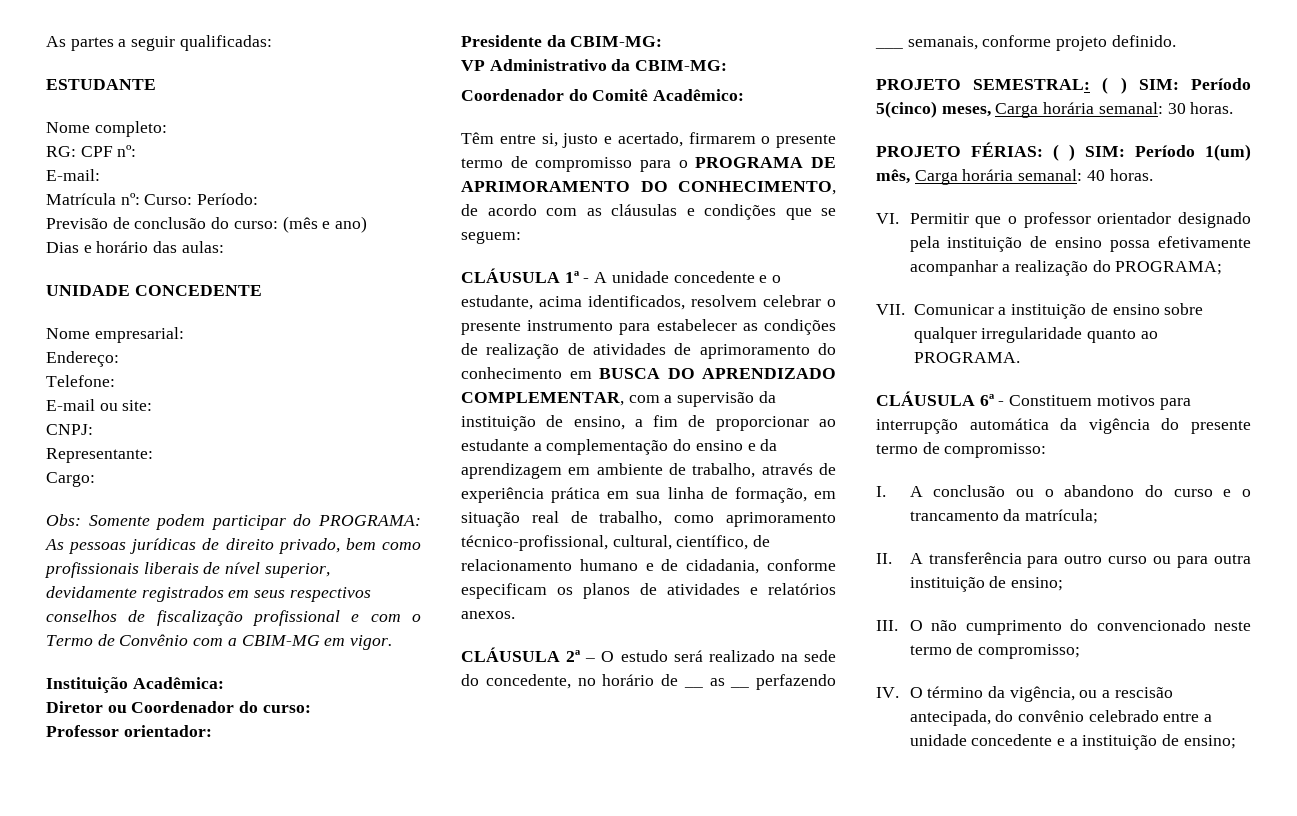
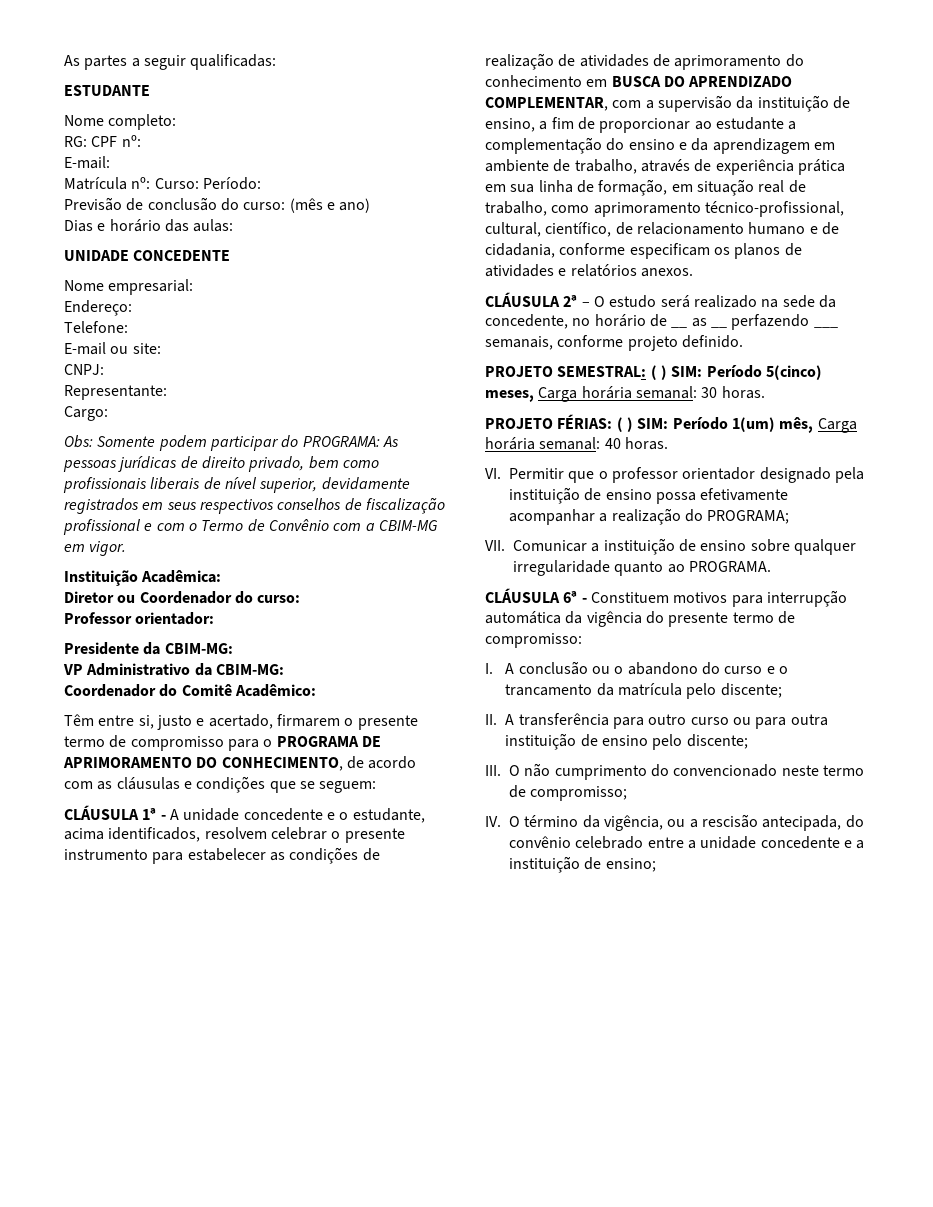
[461,674,479,686] do -> [818,295,836,308] da
[1025,509,1099,524] matrícula; -> [618,683,782,699] matrícula pelo discente;
[1011,577,1064,591] ensino; -> [602,734,748,750] ensino pelo discente;

